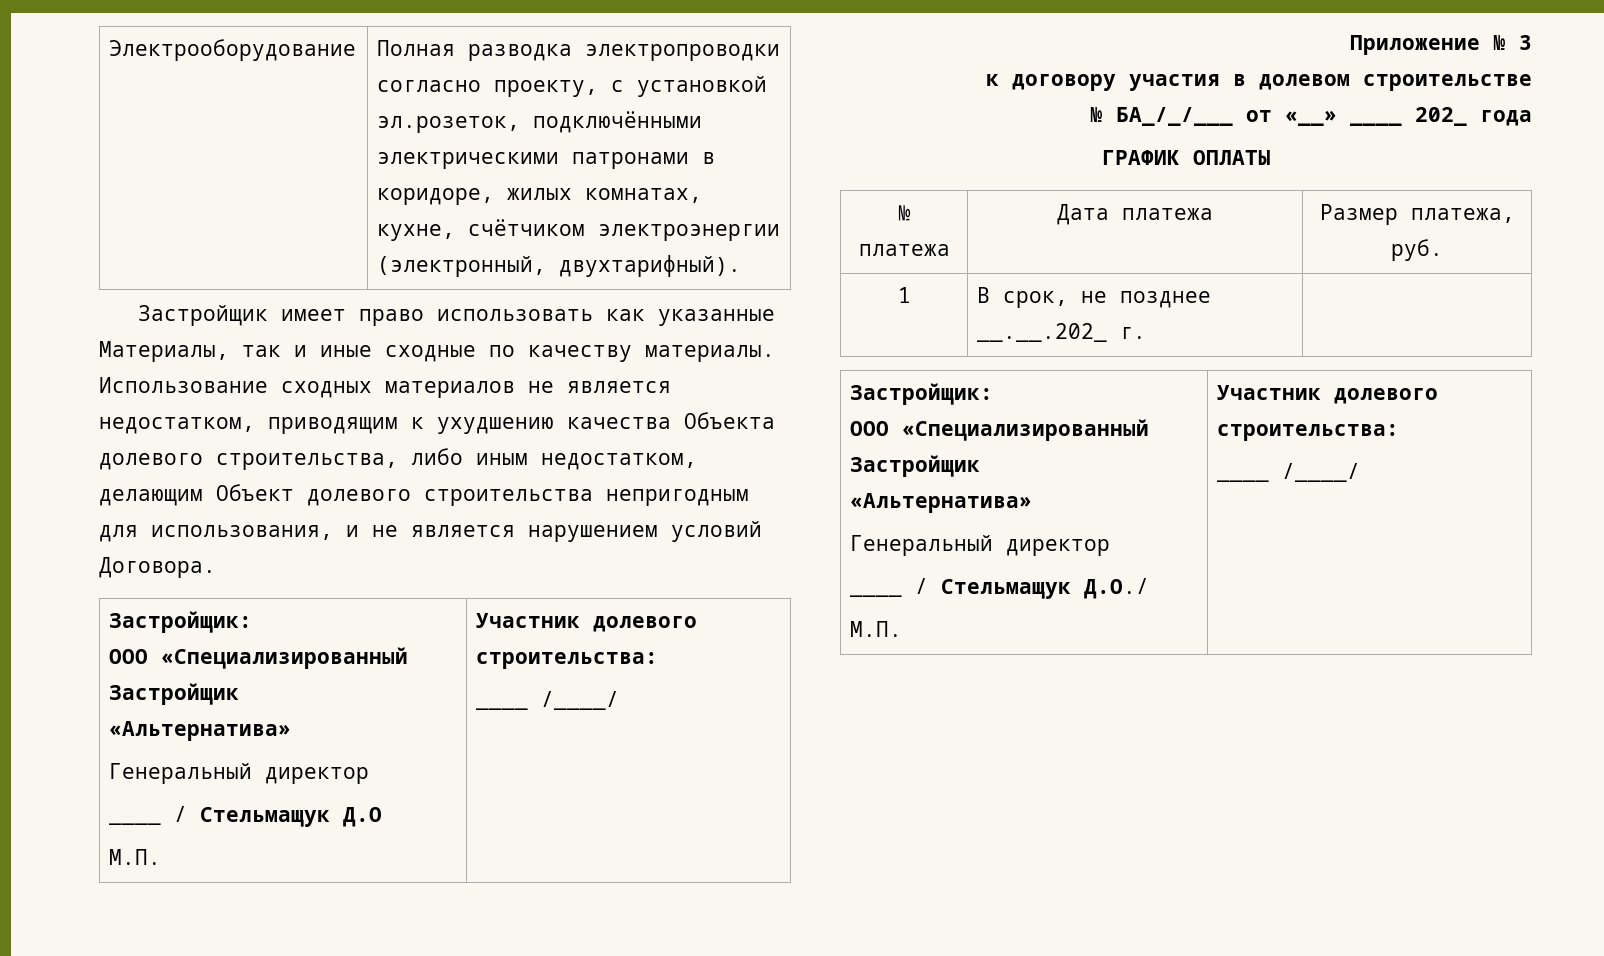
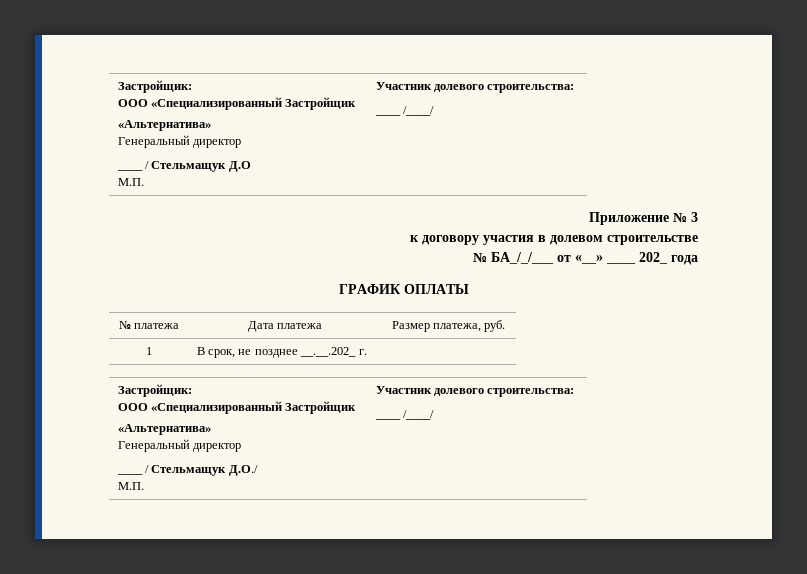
[109,39,357,61] [377,40,781,61] [377,76,768,97] [377,111,703,133] [377,152,716,169] [377,188,703,205] [377,219,781,241] [377,255,742,277] [137,305,775,326] [99,341,775,362] [99,377,671,398] [99,412,775,434] [99,448,697,470] [99,484,749,506] [99,521,762,542] [99,557,216,578] Электрооборудование | Полная разводка электропроводки согласно проекту, с установкой эл.розеток, подключёнными электрическими патронами в коридоре, жилых комнатах, кухне, счётчиком электроэнергии (электронный, двухтарифный). // Застройщик имеет право использовать как указанные Материалы, так и иные сходные по качеству материалы. Использование сходных материалов не является недостатком, приводящим к ухудшению качества Объекта долевого строительства, либо иным недостатком, делающим Объект долевого строительства непригодным для использования, и не является нарушением условий Договора. // -> (117, 86) none

